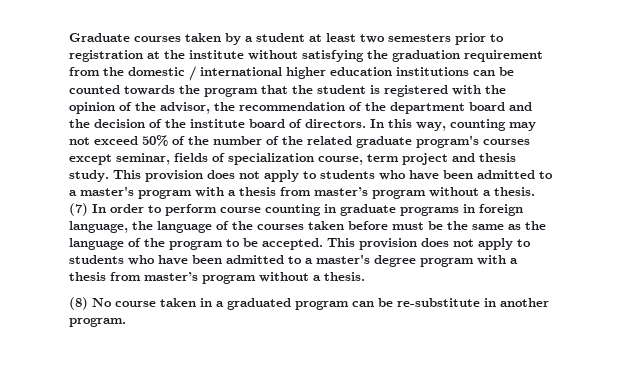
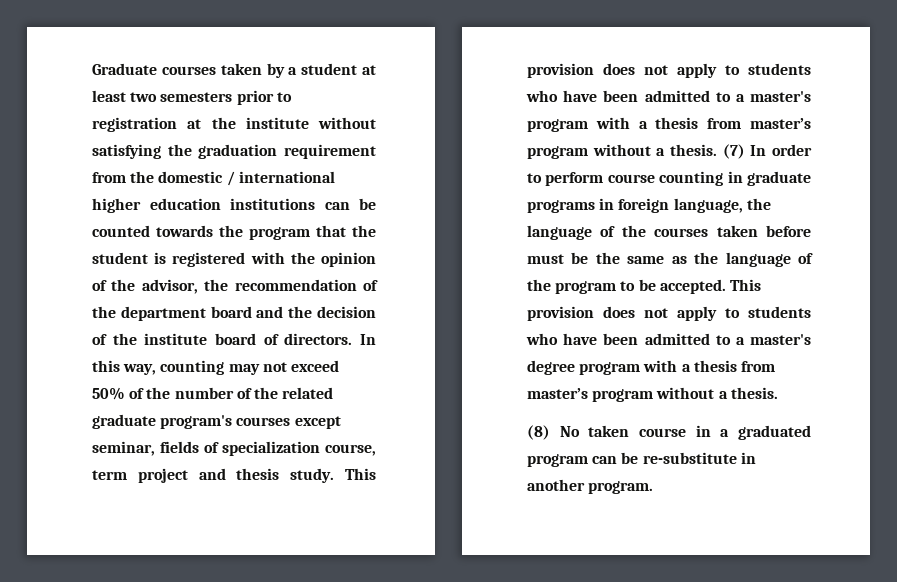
[115,298,196,307] course taken -> [588,425,686,437] taken course

